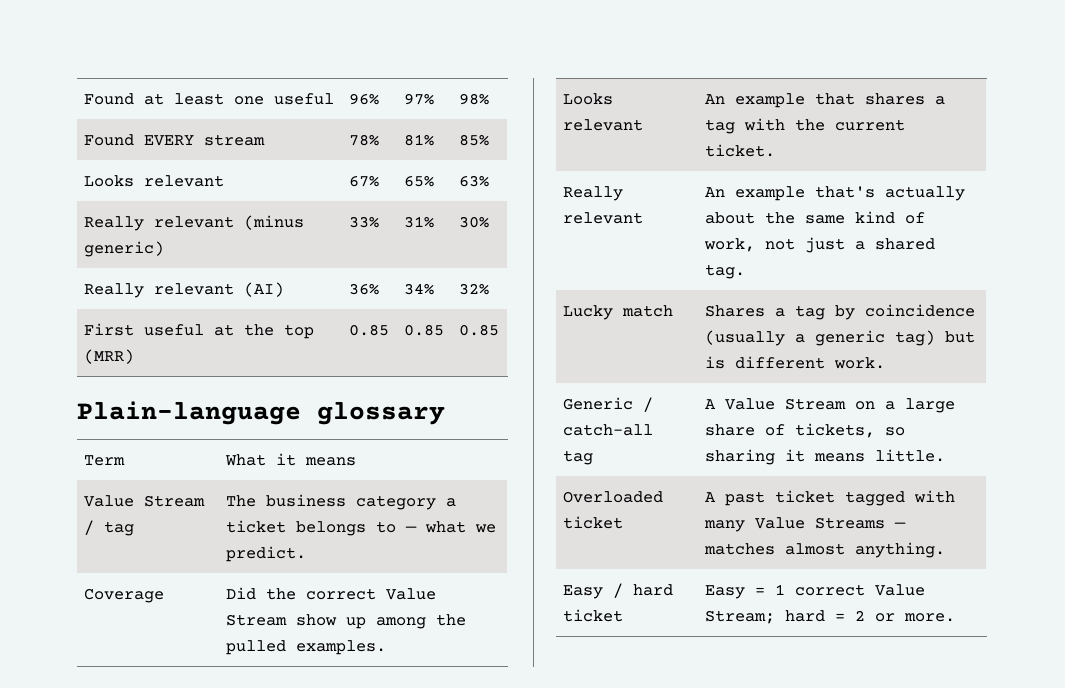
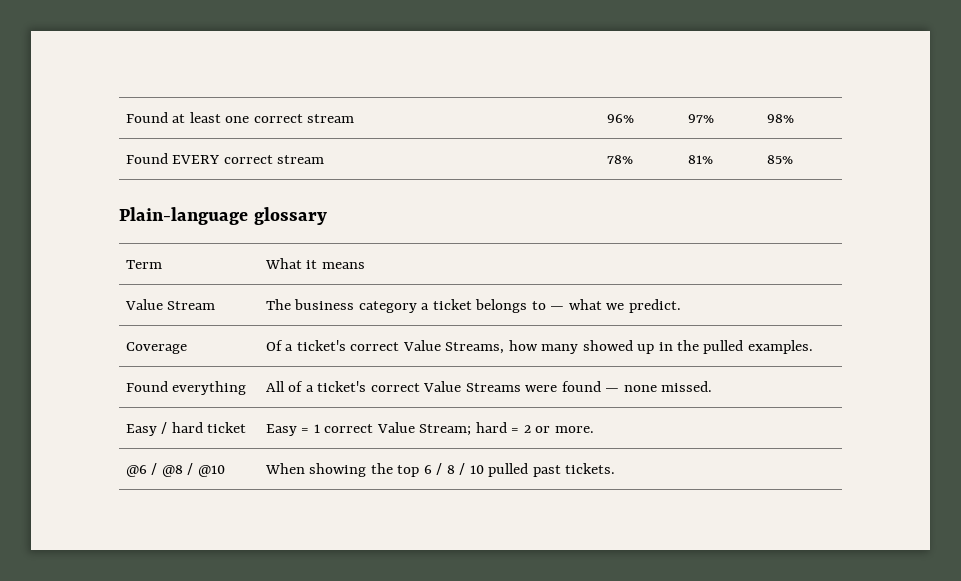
[274,93,335,105] useful -> [253,114,355,123] correct stream
(195, 140) none -> [223,155,273,164] correct
[84,175,225,187] [349,175,380,187] [404,175,435,187] [459,175,490,187] [84,215,305,231] [84,241,165,257] [349,216,380,228] [404,216,435,228] [459,216,490,228] [84,282,285,298] [349,283,380,295] [404,283,435,295] [459,283,490,295] [84,323,315,339] [84,349,135,364] [349,324,390,336] [404,324,445,336] [459,324,500,336] // Looks relevant | 67% | 65% | 63% // Really relevant (minus generic) | 33% | 31% | 30% // Really relevant (AI) | 36% | 34% | 32% // First useful at the top (MRR) | 0.85 | 0.85 | 0.85 -> (794, 159) none
[84,520,135,536] / tag -> (216, 305) none
[226,587,437,600] [226,614,467,629] [226,640,387,655] [563,93,614,105] [563,119,644,131] [705,93,946,108] [705,118,906,134] [705,144,776,157] [563,186,624,201] [563,212,644,224] [705,186,966,201] [705,211,926,224] [704,237,936,253] [705,264,746,279] [563,305,674,320] [705,304,976,320] [705,330,976,346] [705,356,886,369] [563,397,654,412] [563,424,654,436] [563,450,594,465] [705,398,956,413] [705,423,906,438] [705,449,946,465] [563,491,664,503] [563,516,624,529] [705,490,956,506] [704,517,907,532] [704,542,946,558] Did the correct Value Stream show up among the pulled examples. // Looks relevant | An example that shares a tag with the current ticket. // Really relevant | An example that's actually about the same kind of work, not just a shared tag. // Lucky match | Shares a tag by coincidence (usually a generic tag) but is different work. // Generic / catch-all tag | A Value Stream on a large share of tickets, so sharing it means little. // Overloaded ticket | A past ticket tagged with many Value Streams — matches almost anything. -> [266,340,813,354] [126,381,247,395] [266,381,713,392] Of a ticket's correct Value Streams, how many showed up in the pulled examples. // Found everything | All of a ticket's correct Value Streams were found — none missed.
(956, 617) none -> [126,463,225,477] [265,463,616,477] // @6 / @8 / @10 | When showing the top 6 / 8 / 10 pulled past tickets.

